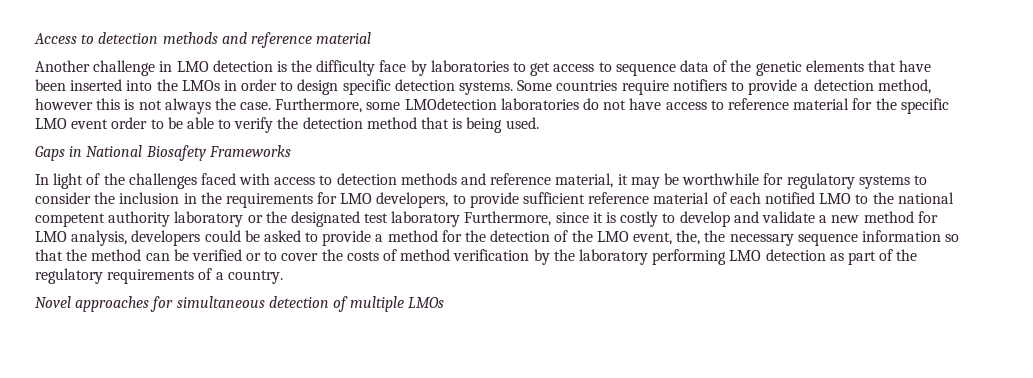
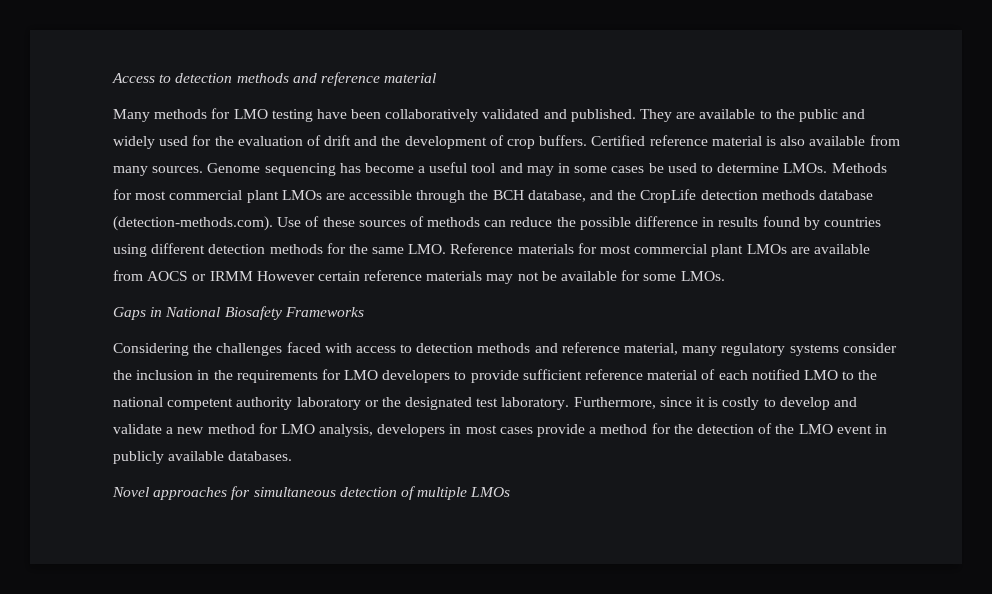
[35,60,932,76] [35,79,931,95] [35,98,949,114] [35,117,539,133] Another challenge in LMO detection is the difficulty face by laboratories to get access to sequence data of the genetic elements that have been inserted into the LMOs in order to design specific detection systems. Some countries require notifiers to provide a detection method, however this is not always the case. Furthermore, some LMOdetection laboratories do not have access to reference material for the specific LMO event order to be able to verify the detection method that is being used. -> [113,108,866,122] [113,135,900,149] [113,162,887,176] [113,189,873,203] [113,216,881,231] [113,243,870,257] [113,270,725,284] Many methods for LMO testing have been collaboratively validated and published. They are available to the public and widely used for the evaluation of drift and the development of crop buffers. Certified reference material is also available from many sources. Genome sequencing has become a useful tool and may in some cases be used to determine LMOs. Methods for most commercial plant LMOs are accessible through the BCH database, and the CropLife detection methods database (detection-methods.com). Use of these sources of methods can reduce the possible difference in results found by countries using different detection methods for the same LMO. Reference materials for most commercial plant LMOs are available from AOCS or IRMM However certain reference materials may not be available for some LMOs.
[35,173,101,189] In light of -> [113,343,189,356] Considering
[617,173,784,189] it may be worthwhile for -> [682,346,718,356] many
[913,175,927,185] to -> (839, 350) none
[376,192,449,208] developers, -> [382,370,451,383] developers
[391,211,461,227] laboratory -> [501,397,570,410] laboratory.
[204,230,319,242] could be asked to -> [449,424,533,434] in most cases
[632,230,960,246] [35,249,918,265] [35,268,283,284] event, the, the necessary sequence information so that the method can be verified or to cover the costs of method verification by the laboratory performing LMO detection as part of the regulatory requirements of a country. -> [836,424,887,434] [113,451,293,464] event in publicly available databases.

